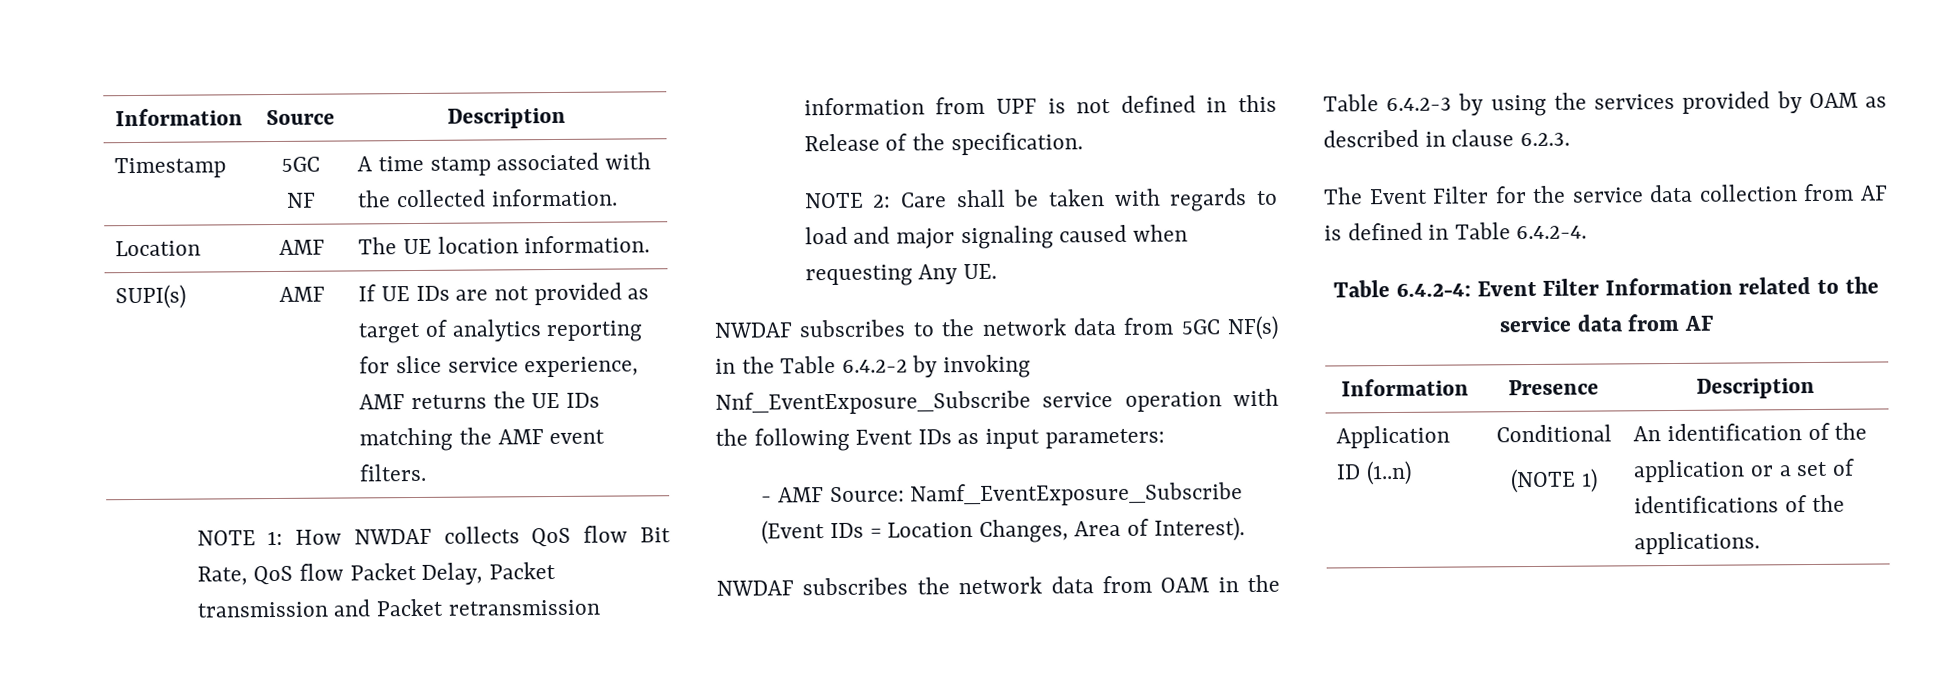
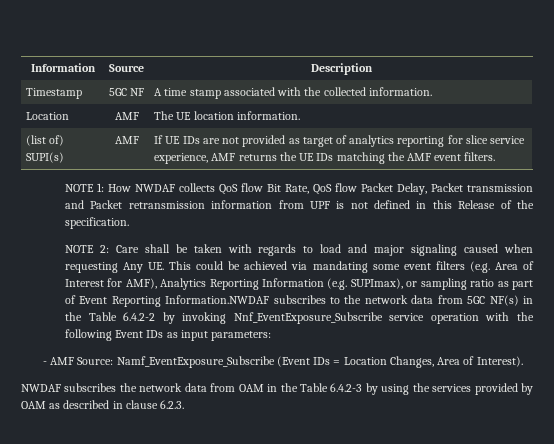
(651, 244) none -> [26,135,65,146] (list of)
[714,322,793,338] // NWDAF -> [169,261,534,273] [64,278,533,290] [64,295,270,307] This could be achieved via mandating some event filters (e.g. Area of Interest for AMF), Analytics Reporting Information (e.g. SUPImax), or sampling ratio as part of Event Reporting Information.NWDAF
[1323,183,1888,205] [1324,222,1588,241] [1333,276,1879,298] [1499,313,1713,333] [1341,378,1469,397] [1508,379,1599,396] [1696,377,1815,399] [1336,425,1451,449] [1336,460,1413,486] [1495,424,1612,443] [1510,468,1598,494] [1633,422,1868,442] [1633,458,1855,483] [1634,494,1845,514] [1634,531,1761,555] // The Event Filter for the service data collection from AF is defined in Table 6.4.2-4. // Table 6.4.2-4: Event Filter Information related to the service data from AF // Information | Presence | Description // Application ID (1..n) | Conditional // (NOTE 1) | An identification of the application or a set of identifications of the applications. -> (185, 404) none

